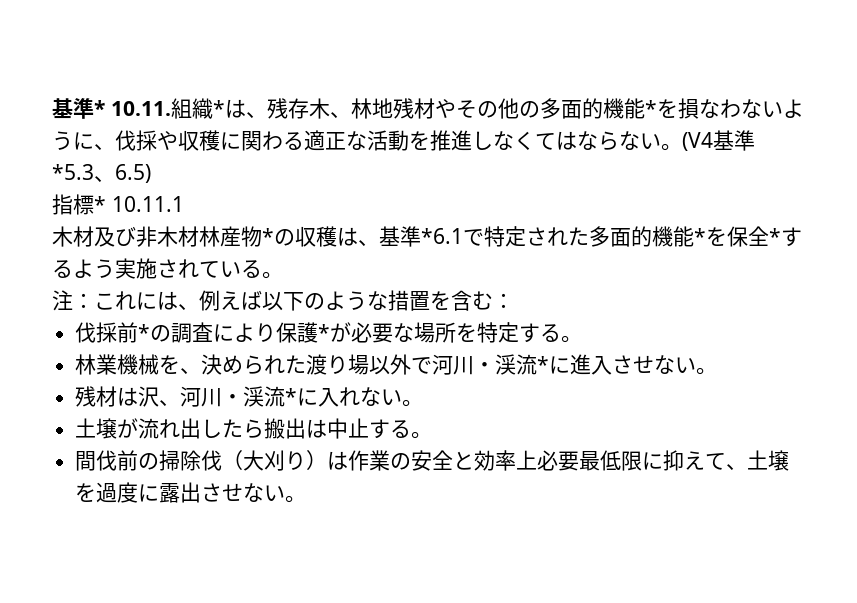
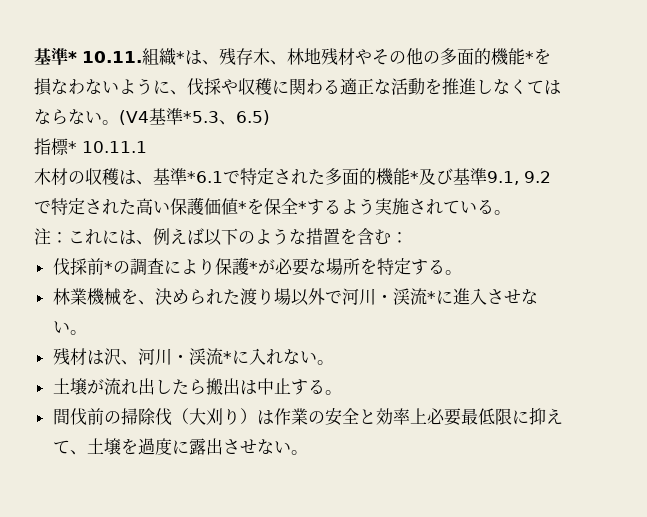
[94,226,274,247] 及び非木材林産物* -> (68, 177) none
(706, 236) none -> [419,168,551,185] [34,197,247,216] 及び基準9.1, 9.2で特定された高い保護価値*

